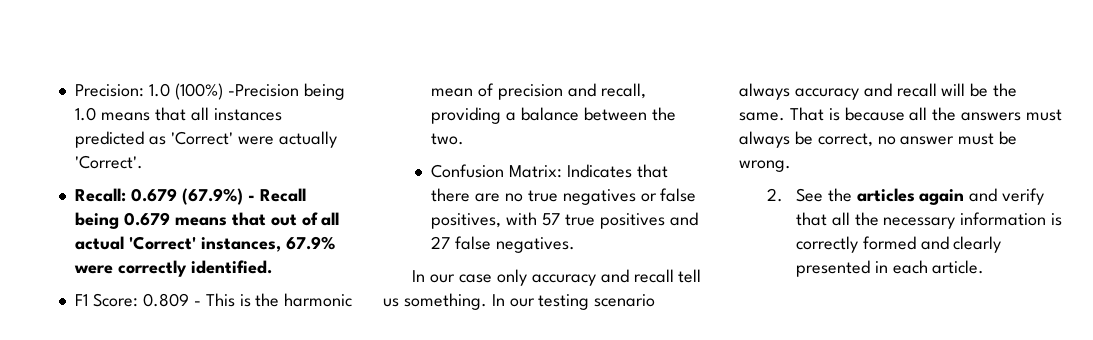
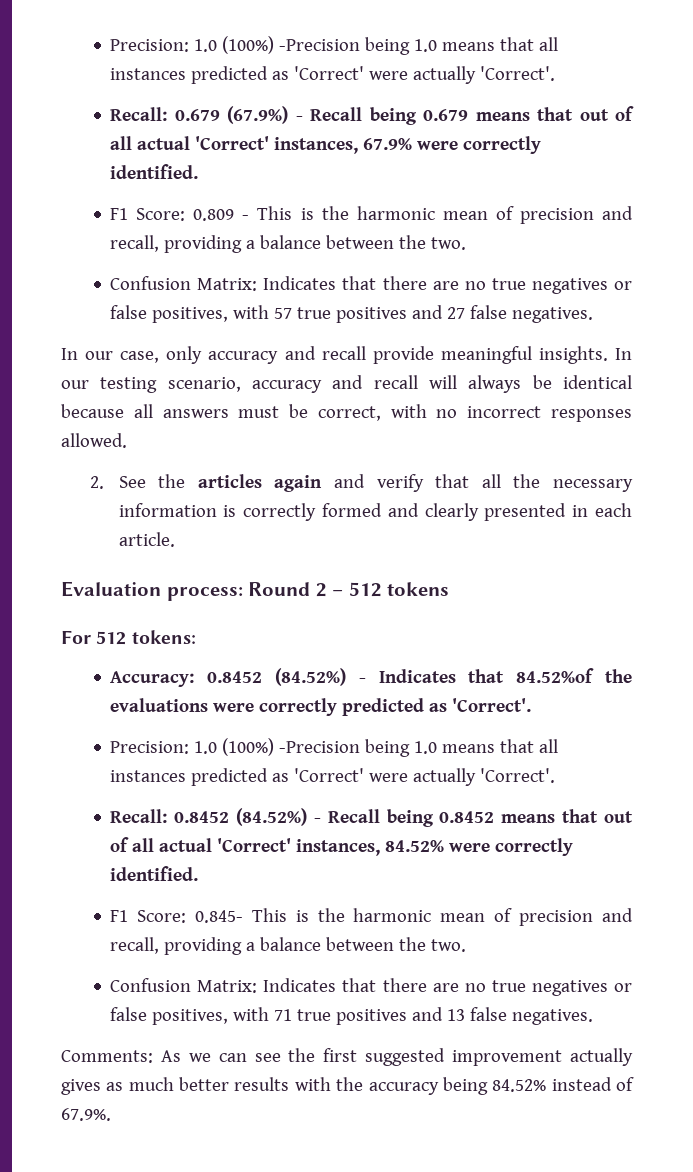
[459,274,493,283] case -> [120,351,160,363] case,
[678,269,702,283] [383,293,487,310] tell us something. -> [372,346,608,364] provide meaningful insights.
[594,294,656,307] [739,83,790,100] scenario always -> [167,377,241,392] scenario,
[970,83,1018,97] [739,107,840,121] be the same. That is -> [468,375,632,393] always be identical
[932,107,957,121] the -> (153, 411) none
[739,131,790,148] always -> (280, 412) none
[877,131,1018,145] [739,160,791,172] no answer must be wrong. -> [390,404,632,422] [61,433,127,448] with no incorrect responses allowed.
(985, 267) none -> [61,581,450,601] [61,630,196,645] [110,668,632,687] [110,698,532,716] [110,738,559,757] [110,768,556,786] [110,808,633,827] [110,837,574,856] [110,866,199,881] [110,908,633,926] [110,937,467,955] [110,978,633,996] [110,1007,594,1025] [61,1048,633,1066] [61,1077,635,1095] [61,1108,111,1121] // Evaluation process: Round 2 – 512 tokens // For 512 tokens: // Accuracy: 0.8452 (84.52%) - Indicates that 84.52%of the evaluations were correctly predicted as 'Correct'. // Precision: 1.0 (100%) -Precision being 1.0 means that all instances predicted as 'Correct' were actually 'Correct'. // Recall: 0.8452 (84.52%) - Recall being 0.8452 means that out of all actual 'Correct' instances, 84.52% were correctly identified. // F1 Score: 0.845- This is the harmonic mean of precision and recall, providing a balance between the two. // Confusion Matrix: Indicates that there are no true negatives or false positives, with 71 true positives and 13 false negatives. // Comments: As we can see the first suggested improvement actually gives as much better results with the accuracy being 84.52% instead of 67.9%.

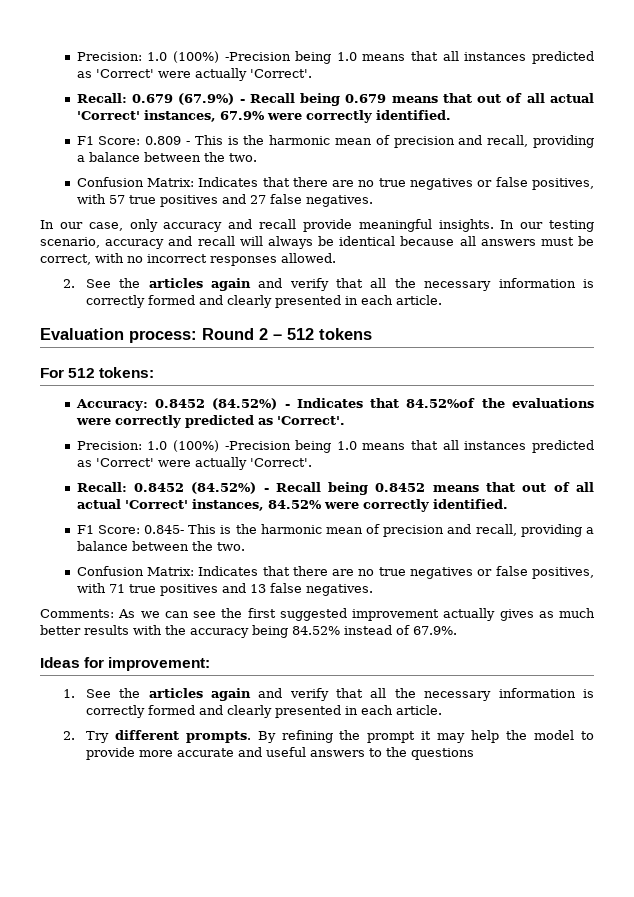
(111, 1114) none -> [40,657,211,671] [62,688,595,701] [85,705,442,718] [62,730,595,743] [85,747,474,760] // Ideas for improvement: // 1. See the articles again and verify that all the necessary information is correctly formed and clearly presented in each article. // 2. Try different prompts. By refining the prompt it may help the model to provide more accurate and useful answers to the questions

